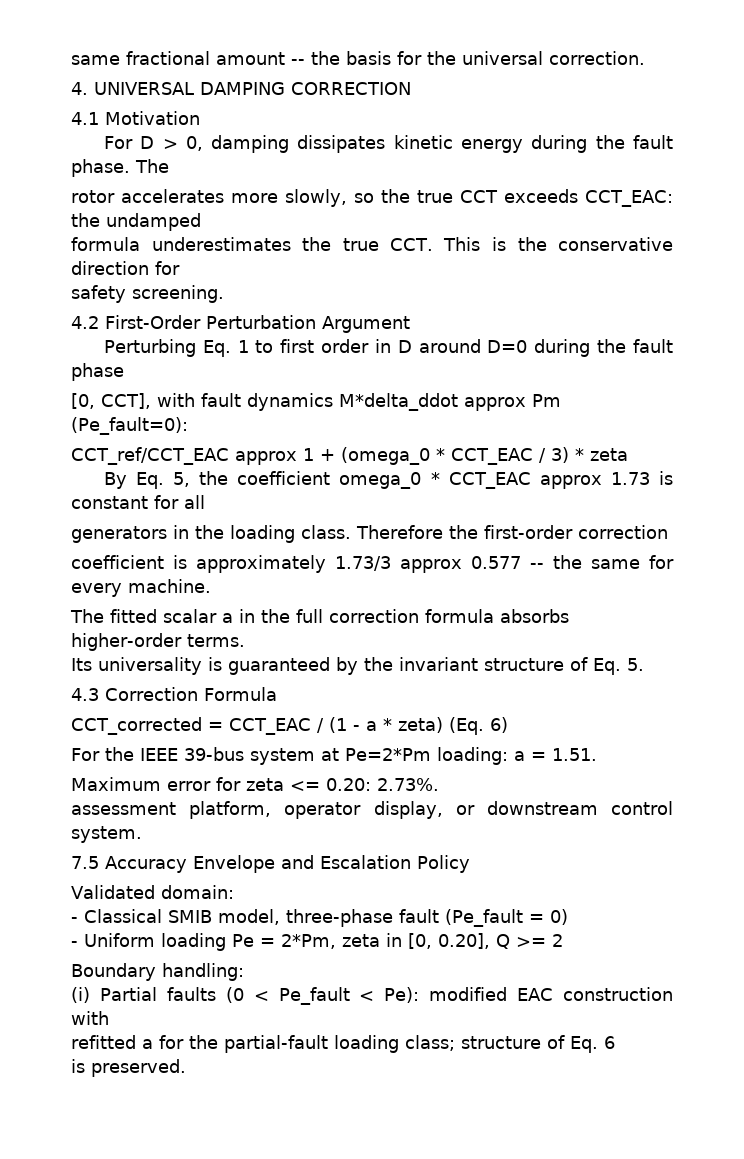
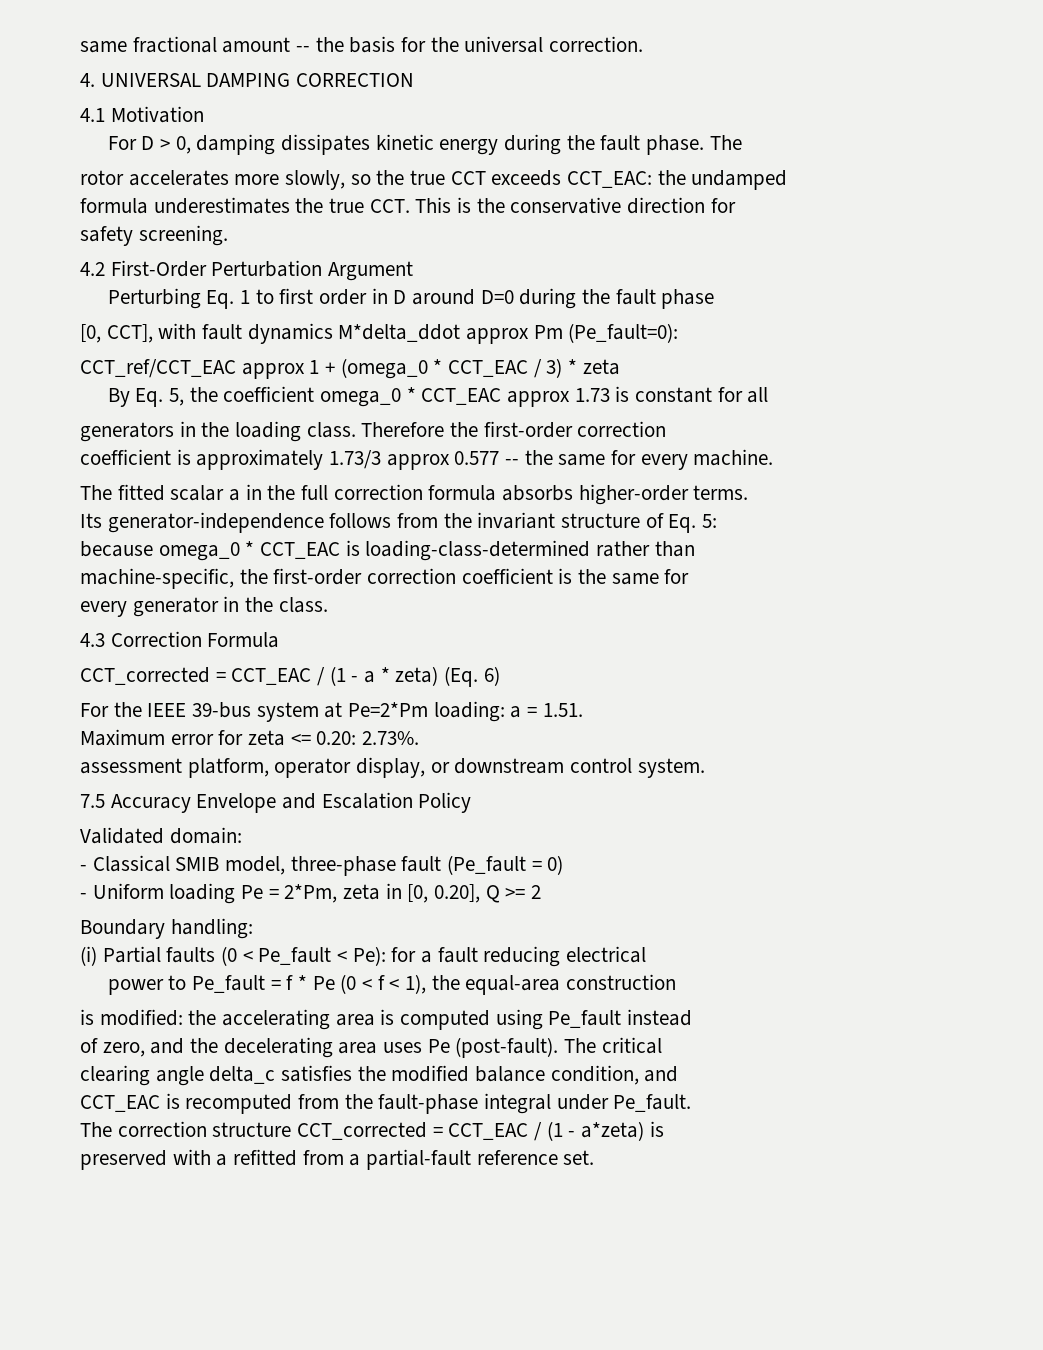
[98,657,358,675] universality is guaranteed by -> [107,512,439,533] generator-independence follows from
[627,658,644,671] 5. -> [702,514,718,528] [80,540,695,561] [80,568,690,589] [80,596,328,617] 5: // because omega_0 * CCT_EAC is loading-class-determined rather than // machine-specific, the first-order correction coefficient is the same for // every generator in the class.
[429,987,673,1001] [71,1011,109,1025] [71,1035,615,1053] [71,1059,186,1077] modified EAC construction with // refitted a for the partial-fault loading class; structure of Eq. 6 // is preserved. -> [391,946,647,967] [107,974,677,995] [80,1009,693,1030] [80,1037,662,1058] [80,1065,679,1086] [80,1093,692,1114] [80,1121,664,1141] [80,1149,595,1170] for a fault reducing electrical // power to Pe_fault = f * Pe (0 < f < 1), the equal-area construction // is modified: the accelerating area is computed using Pe_fault instead // of zero, and the decelerating area uses Pe (post-fault). The critical // clearing angle delta_c satisfies the modified balance condition, and // CCT_EAC is recomputed from the fault-phase integral under Pe_fault. // The correction structure CCT_corrected = CCT_EAC / (1 - a*zeta) is // preserved with a refitted from a partial-fault reference set.

